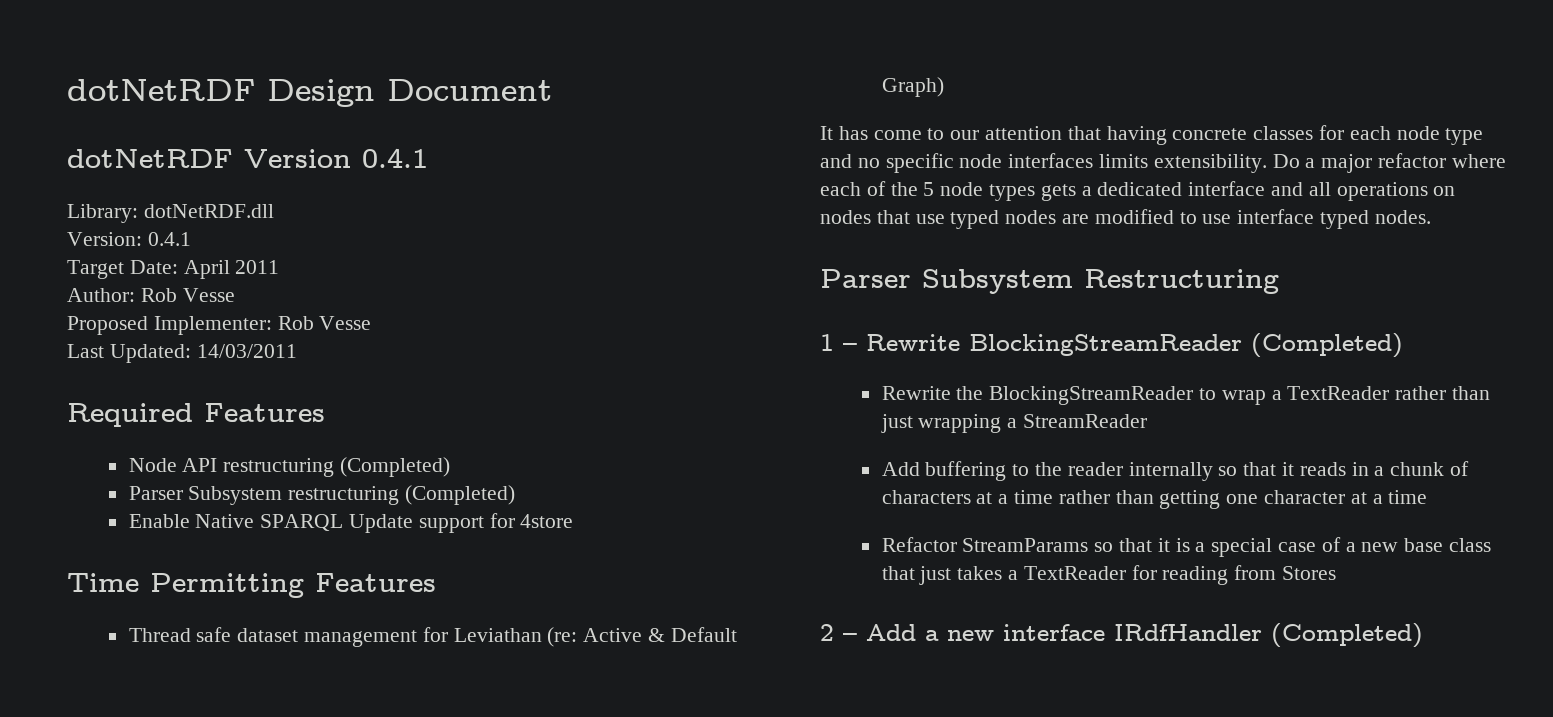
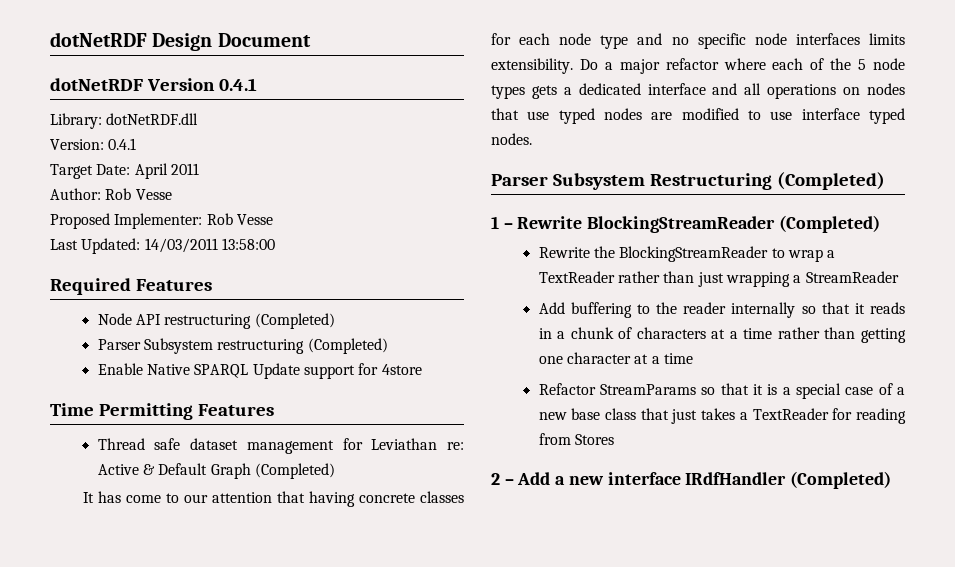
(297, 351) none -> [221,238,275,250] 13:58:00
[547,627,578,647] (re: -> [447,442,464,450] re:
[881,77,944,97] Graph) -> [210,463,335,479] Graph (Completed)
(1279, 281) none -> [776,172,885,190] (Completed)

